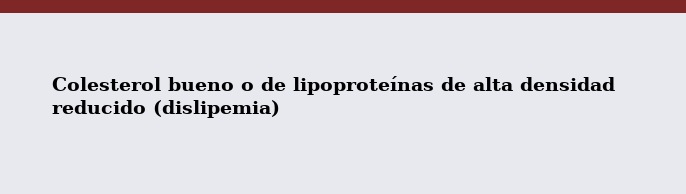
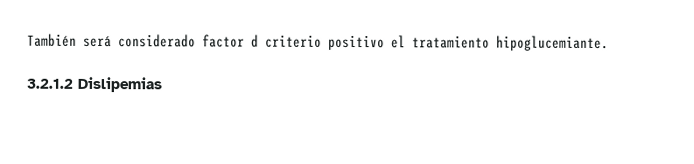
[52,76,615,95] [52,100,280,118] Colesterol bueno o de lipoproteínas de alta densidad reducido (dislipemia) -> [27,33,609,52] [26,76,163,93] También será considerado factor d criterio positivo el tratamiento hipoglucemiante. // 3.2.1.2 Dislipemias

